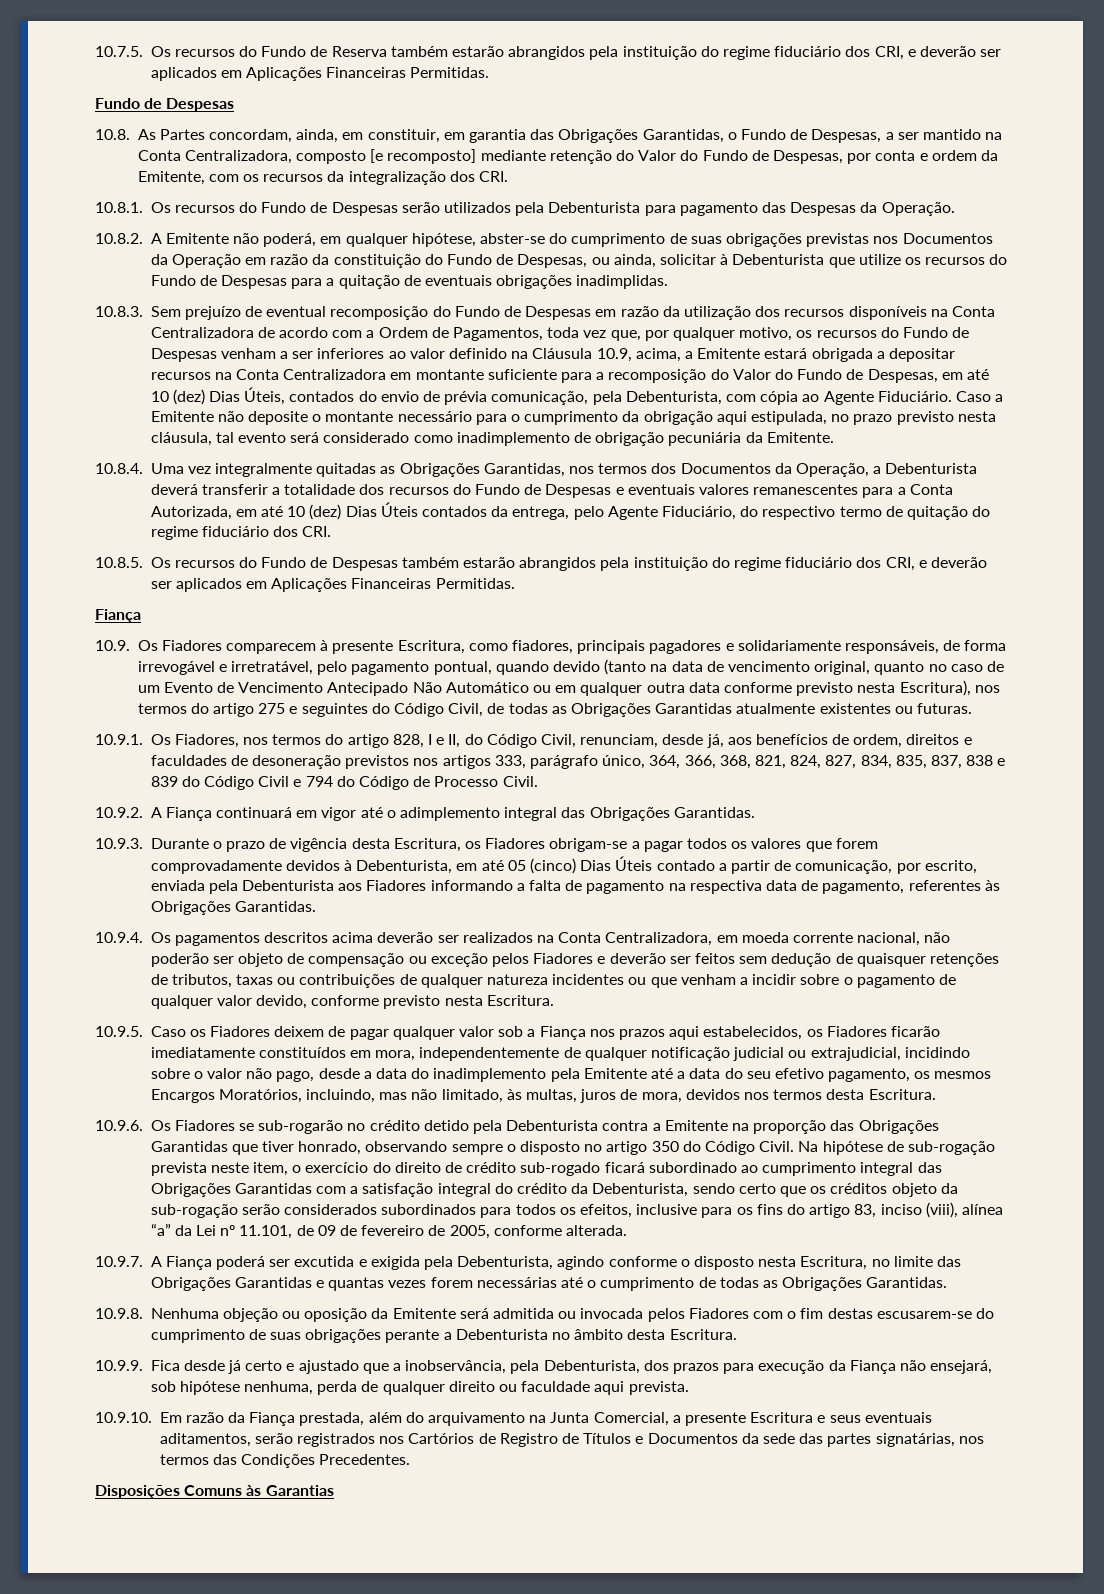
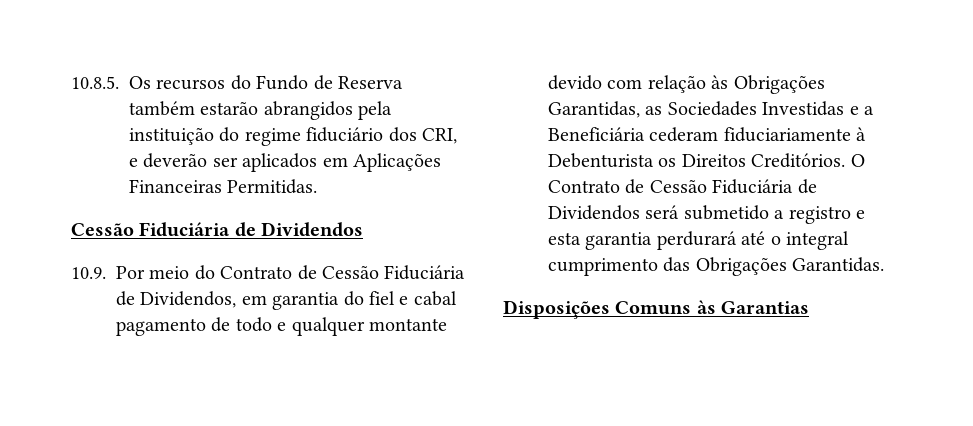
[95,46,143,57] 10.7.5. -> [71,76,119,89] 10.8.5.
[95,98,235,112] [95,129,1003,143] [137,149,998,164] [137,171,509,185] [95,202,955,216] [95,233,993,247] [150,254,1008,268] [150,275,669,289] [95,306,995,320] [150,327,970,341] [150,348,955,362] [150,369,989,383] [150,387,1004,405] [150,411,996,425] [150,432,834,446] [95,463,978,477] [150,484,953,498] [150,502,991,520] [150,526,332,540] [95,557,987,571] [150,578,515,592] [95,609,141,623] [95,640,1007,654] [137,659,1004,675] [137,680,1000,696] [137,703,972,717] [95,734,972,748] [150,755,1006,769] [150,776,538,790] [95,807,755,821] [95,838,878,852] [150,856,977,874] [150,880,1000,894] [150,901,316,915] [95,932,951,946] [150,953,999,967] [150,974,956,988] [150,995,554,1009] [95,1026,940,1040] [150,1047,970,1061] [150,1068,992,1082] [150,1089,936,1103] [95,1120,939,1134] [150,1141,995,1155] [150,1162,942,1176] [150,1183,958,1197] [150,1202,1003,1218] [150,1223,627,1239] [95,1256,961,1270] [150,1277,948,1291] [95,1308,994,1322] [150,1329,737,1343] [95,1360,993,1374] [150,1381,689,1395] [95,1412,932,1426] [159,1433,984,1447] [159,1454,411,1468] Fundo de Despesas // 10.8. As Partes concordam, ainda, em constituir, em garantia das Obrigações Garantidas, o Fundo de Despesas, a ser mantido na Conta Centralizadora, composto [e recomposto] mediante retenção do Valor do Fundo de Despesas, por conta e ordem da Emitente, com os recursos da integralização dos CRI. // 10.8.1. Os recursos do Fundo de Despesas serão utilizados pela Debenturista para pagamento das Despesas da Operação. // 10.8.2. A Emitente não poderá, em qualquer hipótese, abster-se do cumprimento de suas obrigações previstas nos Documentos da Operação em razão da constituição do Fundo de Despesas, ou ainda, solicitar à Debenturista que utilize os recursos do Fundo de Despesas para a quitação de eventuais obrigações inadimplidas. // 10.8.3. Sem prejuízo de eventual recomposição do Fundo de Despesas em razão da utilização dos recursos disponíveis na Conta Centralizadora de acordo com a Ordem de Pagamentos, toda vez que, por qualquer motivo, os recursos do Fundo de Despesas venham a ser inferiores ao valor definido na Cláusula 10.9, acima, a Emitente estará obrigada a depositar recursos na Conta Centralizadora em montante suficiente para a recomposição do Valor do Fundo de Despesas, em até 10 (dez) Dias Úteis, contados do envio de prévia comunicação, pela Debenturista, com cópia ao Agente Fiduciário. Caso a Emitente não deposite o montante necessário para o cumprimento da obrigação aqui estipulada, no prazo previsto nesta cláusula, tal evento será considerado como inadimplemento de obrigação pecuniária da Emitente. // 10.8.4. Uma vez integralmente quitadas as Obrigações Garantidas, nos termos dos Documentos da Operação, a Debenturista deverá transferir a totalidade dos recursos do Fundo de Despesas e eventuais valores remanescentes para a Conta Autorizada, em até 10 (dez) Dias Úteis contados da entrega, pelo Agente Fiduciário, do respectivo termo de quitação do regime fiduciário dos CRI. // 10.8.5. Os recursos do Fundo de Despesas também estarão abrangidos pela instituição do regime fiduciário dos CRI, e deverão ser aplicados em Aplicações Financeiras Permitidas. // Fiança // 10.9. Os Fiadores comparecem à presente Escritura, como fiadores, principais pagadores e solidariamente responsáveis, de forma irrevogável e irretratável, pelo pagamento pontual, quando devido (tanto na data de vencimento original, quanto no caso de um Evento de Vencimento Antecipado Não Automático ou em qualquer outra data conforme previsto nesta Escritura), nos termos do artigo 275 e seguintes do Código Civil, de todas as Obrigações Garantidas atualmente existentes ou futuras. // 10.9.1. Os Fiadores, nos termos do artigo 828, I e II, do Código Civil, renunciam, desde já, aos benefícios de ordem, direitos e faculdades de desoneração previstos nos artigos 333, parágrafo único, 364, 366, 368, 821, 824, 827, 834, 835, 837, 838 e 839 do Código Civil e 794 do Código de Processo Civil. // 10.9.2. A Fiança continuará em vigor até o adimplemento integral das Obrigações Garantidas. // 10.9.3. Durante o prazo de vigência desta Escritura, os Fiadores obrigam-se a pagar todos os valores que forem comprovadamente devidos à Debenturista, em até 05 (cinco) Dias Úteis contado a partir de comunicação, por escrito, enviada pela Debenturista aos Fiadores informando a falta de pagamento na respectiva data de pagamento, referentes às Obrigações Garantidas. // 10.9.4. Os pagamentos descritos acima deverão ser realizados na Conta Centralizadora, em moeda corrente nacional, não poderão ser objeto de compensação ou exceção pelos Fiadores e deverão ser feitos sem dedução de quaisquer retenções de tributos, taxas ou contribuições de qualquer natureza incidentes ou que venham a incidir sobre o pagamento de qualquer valor devido, conforme previsto nesta Escritura. // 10.9.5. Caso os Fiadores deixem de pagar qualquer valor sob a Fiança nos prazos aqui estabelecidos, os Fiadores ficarão imediatamente constituídos em mora, independentemente de qualquer notificação judicial ou extrajudicial, incidindo sobre o valor não pago, desde a data do inadimplemento pela Emitente até a data do seu efetivo pagamento, os mesmos Encargos Moratórios, incluindo, mas não limitado, às multas, juros de mora, devidos nos termos desta Escritura. // 10.9.6. Os Fiadores se sub-rogarão no crédito detido pela Debenturista contra a Emitente na proporção das Obrigações Garantidas que tiver honrado, observando sempre o disposto no artigo 350 do Código Civil. Na hipótese de sub-rogação prevista neste item, o exercício do direito de crédito sub-rogado ficará subordinado ao cumprimento integral das Obrigações Garantidas com a satisfação integral do crédito da Debenturista, sendo certo que os créditos objeto da sub-rogação serão considerados subordinados para todos os efeitos, inclusive para os fins do artigo 83, inciso (viii), alínea “a” da Lei nº 11.101, de 09 de fevereiro de 2005, conforme alterada. // 10.9.7. A Fiança poderá ser excutida e exigida pela Debenturista, agindo conforme o disposto nesta Escritura, no limite das Obrigações Garantidas e quantas vezes forem necessárias até o cumprimento de todas as Obrigações Garantidas. // 10.9.8. Nenhuma objeção ou oposição da Emitente será admitida ou invocada pelos Fiadores com o fim destas escusarem-se do cumprimento de suas obrigações perante a Debenturista no âmbito desta Escritura. // 10.9.9. Fica desde já certo e ajustado que a inobservância, pela Debenturista, dos prazos para execução da Fiança não ensejará, sob hipótese nenhuma, perda de qualquer direito ou faculdade aqui prevista. // 10.9.10. Em razão da Fiança prestada, além do arquivamento na Junta Comercial, a presente Escritura e seus eventuais aditamentos, serão registrados nos Cartórios de Registro de Títulos e Documentos da sede das partes signatárias, nos termos das Condições Precedentes. -> [71,222,364,237] [71,265,466,280] [116,291,457,310] [116,317,447,336] [548,75,825,94] [548,101,874,118] [548,127,867,142] [548,153,865,168] [548,179,817,194] [548,205,865,224] [548,231,849,250] [548,257,885,276] Cessão Fiduciária de Dividendos // 10.9. Por meio do Contrato de Cessão Fiduciária de Dividendos, em garantia do fiel e cabal pagamento de todo e qualquer montante devido com relação às Obrigações Garantidas, as Sociedades Investidas e a Beneficiária cederam fiduciariamente à Debenturista os Direitos Creditórios. O Contrato de Cessão Fiduciária de Dividendos será submetido a registro e esta garantia perdurará até o integral cumprimento das Obrigações Garantidas.

